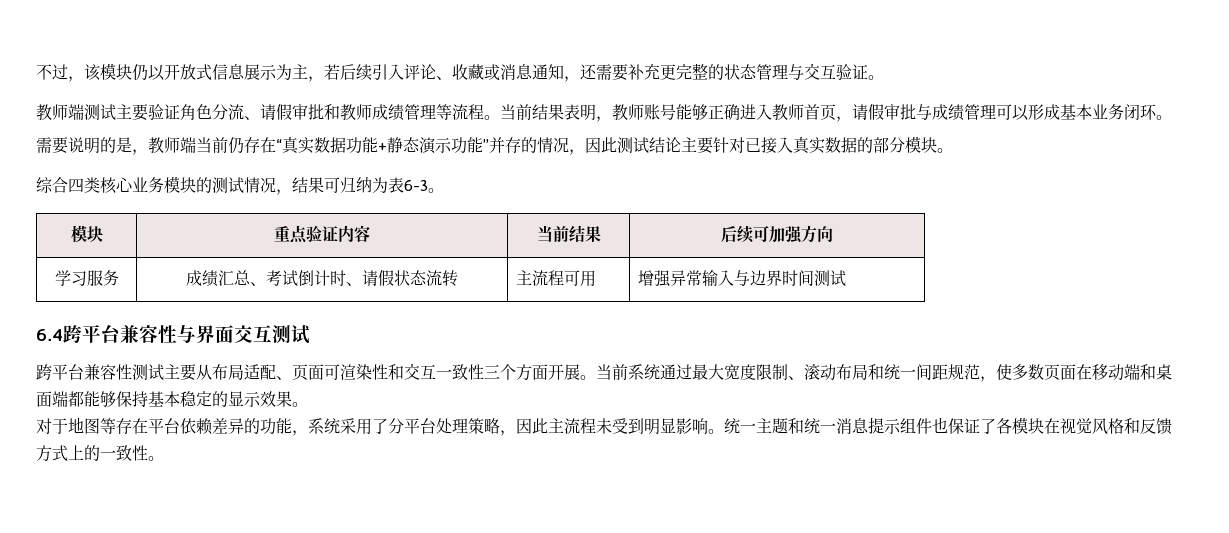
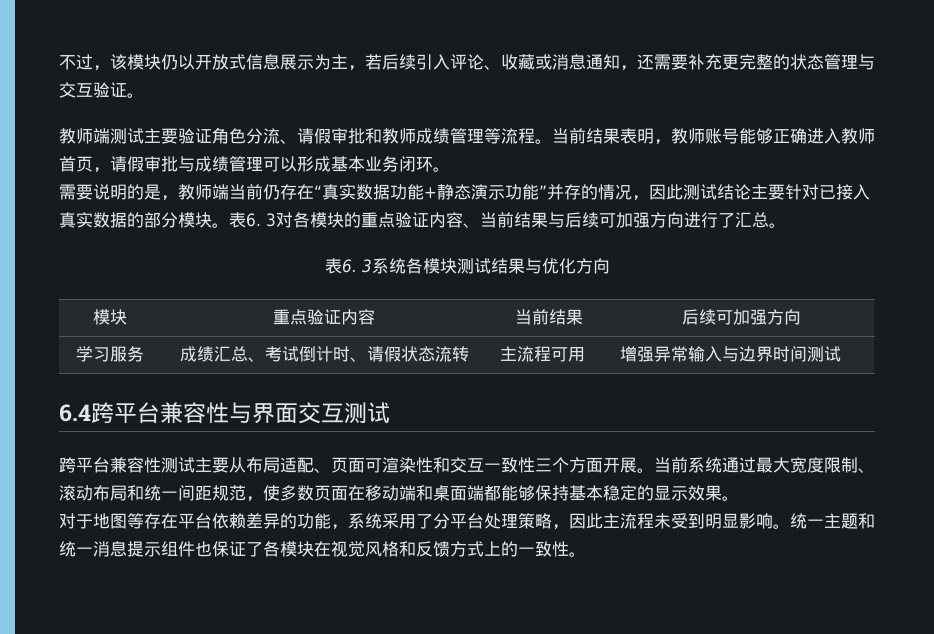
[36,176,444,195] // 综合四类核心业务模块的测试情况，结果可归纳为表6-3。 -> [229,212,786,228] [324,258,610,274] 表6. 3对各模块的重点验证内容、当前结果与后续可加强方向进行了汇总。 // 表6. 3系统各模块测试结果与优化方向

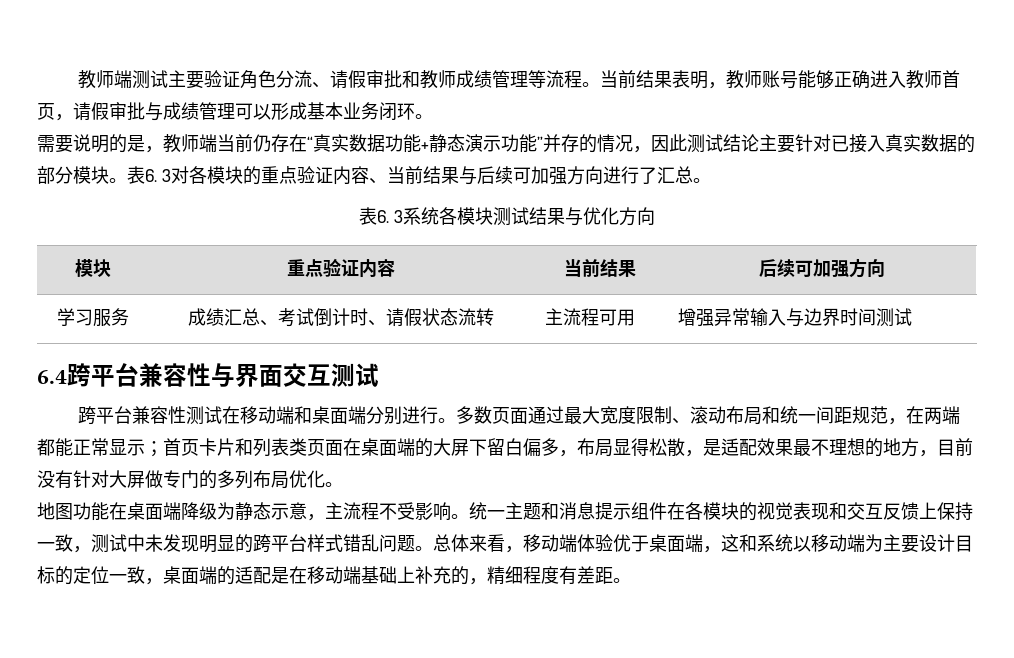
[59,54,875,71] [59,82,144,98] 不过，该模块仍以开放式信息展示为主，若后续引入评论、收藏或消息通知，还需要补充更完整的状态管理与交互验证。 // -> (78, 79) none
[195,457,722,473] 主要从布局适配、页面可渲染性和交互一致性三个方面开展。当前系统 -> [222,406,529,425] 在移动端和桌面端分别进行。多数页面
[263,485,739,501] [59,513,739,530] 使多数页面在移动端和桌面端都能够保持基本稳定的显示效果。 // 对于地图等存在平台依赖差异的功能，系统采用了分平台处理策略，因此主流程未受到明显 -> [906,406,961,424] [37,438,973,457] [37,470,343,489] [37,502,415,521] 在两端都能正常显示；首页卡片和列表类页面在桌面端的大屏下留白偏多，布局显得松散，是适配效果最不理想的地方，目前没有针对大屏做专门的多列布局优化。 // 地图功能在桌面端降级为静态示意，主流程不受
[59,541,93,557] 统一 -> (559, 511) none
[195,541,569,557] 也保证了各模块在视觉风格和反馈方式上的一致性 -> [667,502,973,521] [37,534,973,553] [37,566,613,585] 在各模块的视觉表现和交互反馈上保持一致，测试中未发现明显的跨平台样式错乱问题。总体来看，移动端体验优于桌面端，这和系统以移动端为主要设计目标的定位一致，桌面端的适配是在移动端基础上补充的，精细程度有差距

